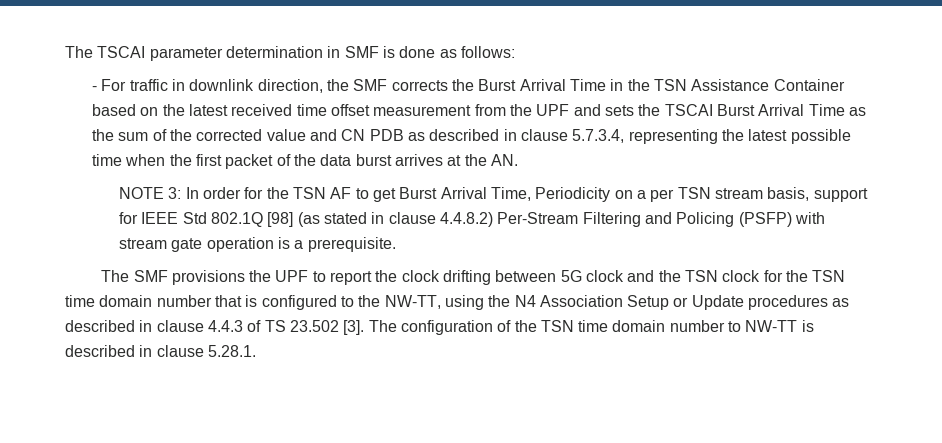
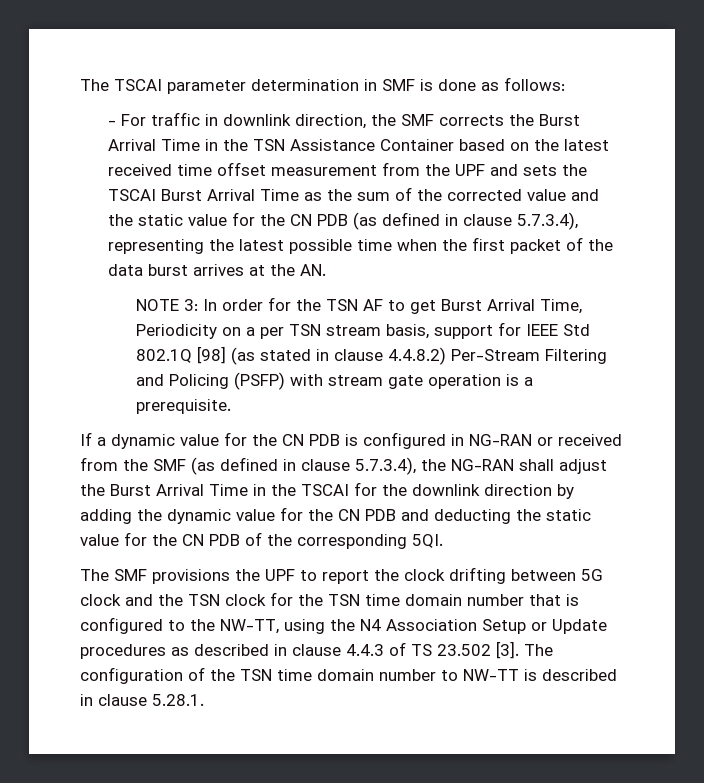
[341,129,625,143] CN PDB as described in clause 5.7.3.4, -> [107,212,578,230] the static value for the CN PDB (as defined in clause 5.7.3.4),
(396, 244) none -> [80,432,622,449] [80,457,607,475] [80,482,574,499] [80,507,591,524] [80,532,443,549] // If a dynamic value for the CN PDB is configured in NG-RAN or received from the SMF (as defined in clause 5.7.3.4), the NG-RAN shall adjust the Burst Arrival Time in the TSCAI for the downlink direction by adding the dynamic value for the CN PDB and deducting the static value for the CN PDB of the corresponding 5QI.

